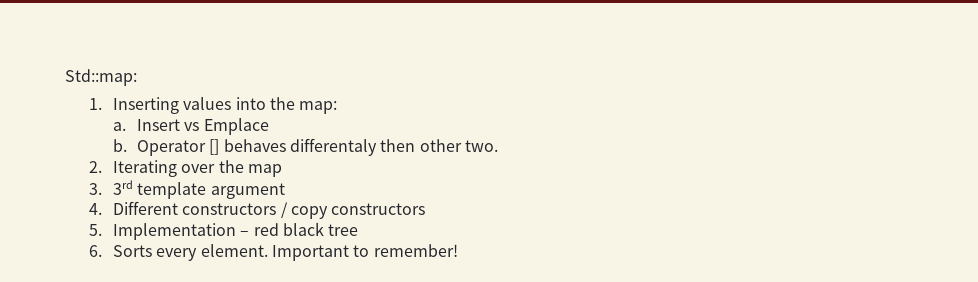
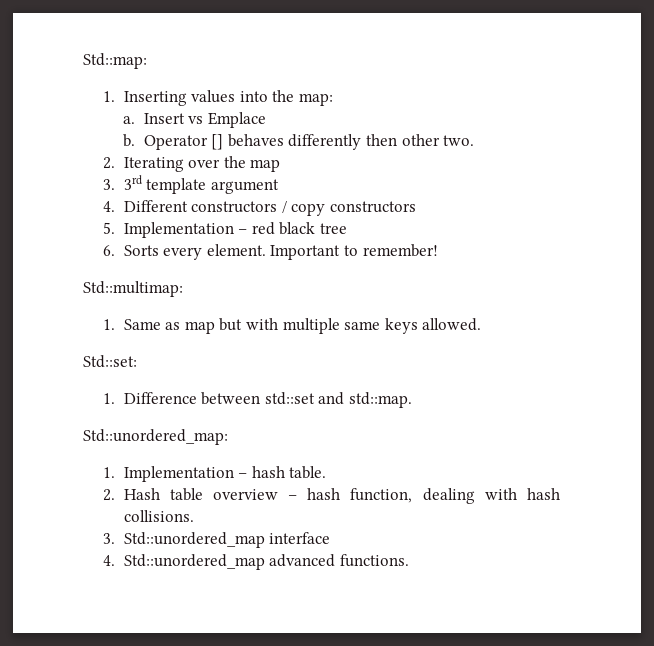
[289,138,377,156] differentaly -> [288,134,362,150] differently
(458, 250) none -> [83,281,183,297] [103,318,482,334] [83,355,137,368] [103,392,412,408] [83,429,228,445] [103,466,327,482] [103,488,560,504] [123,510,194,522] [103,532,331,548] [103,554,409,570] // Std::multimap: // 1. Same as map but with multiple same keys allowed. // Std::set: // 1. Difference between std::set and std::map. // Std::unordered_map: // 1. Implementation – hash table. // 2. Hash table overview – hash function, dealing with hash collisions. // 3. Std::unordered_map interface // 4. Std::unordered_map advanced functions.

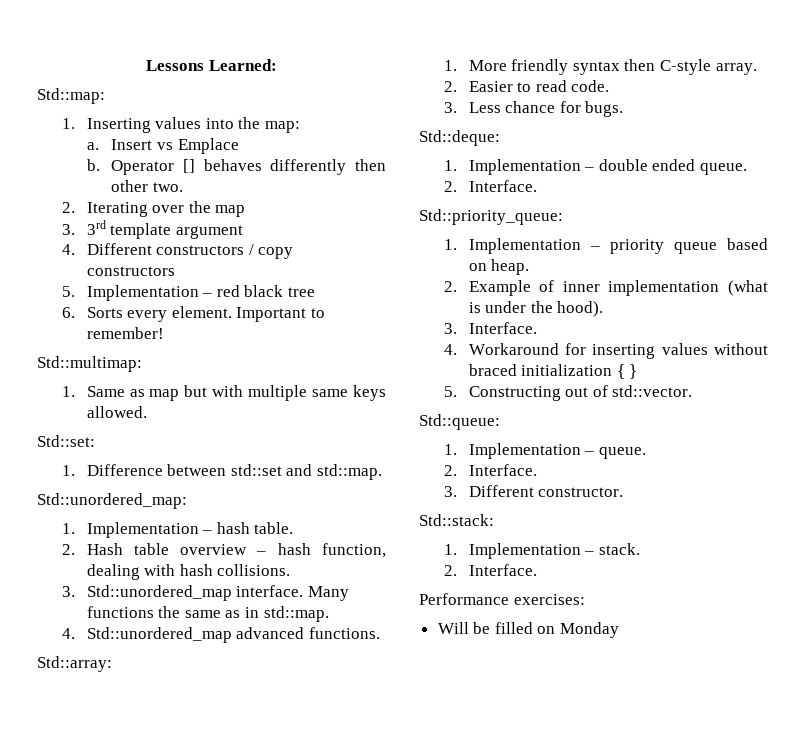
(83, 61) none -> [146,59,277,71] Lessons Learned: //
[269,532,331,544] [103,554,409,570] interface // 4. Std::unordered_map advanced functions. -> [236,585,349,601] [86,606,329,622] [61,627,380,643] [37,656,112,672] [443,59,757,75] [443,80,610,92] [443,101,624,117] [419,130,500,146] [443,159,748,175] [443,180,537,192] [419,209,563,225] [443,238,768,254] [468,259,530,275] [443,280,768,296] [468,301,604,317] [443,322,537,334] [443,343,768,359] [468,364,638,379] [443,385,693,401] [419,414,500,430] [443,443,646,459] [443,464,537,476] [443,485,624,497] [419,514,494,526] [443,543,640,559] [443,564,537,576] [419,593,585,605] [437,622,620,638] interface. Many functions the same as in std::map. // 4. Std::unordered_map advanced functions. // Std::array: // 1. More friendly syntax then C-style array. // 2. Easier to read code. // 3. Less chance for bugs. // Std::deque: // 1. Implementation – double ended queue. // 2. Interface. // Std::priority_queue: // 1. Implementation – priority queue based on heap. // 2. Example of inner implementation (what is under the hood). // 3. Interface. // 4. Workaround for inserting values without braced initialization { } // 5. Constructing out of std::vector. // Std::queue: // 1. Implementation – queue. // 2. Interface. // 3. Different constructor. // Std::stack: // 1. Implementation – stack. // 2. Interface. // Performance exercises: // Will be filled on Monday

